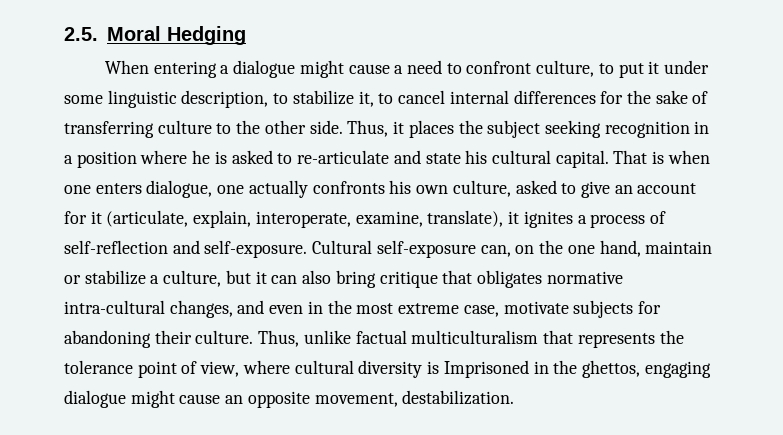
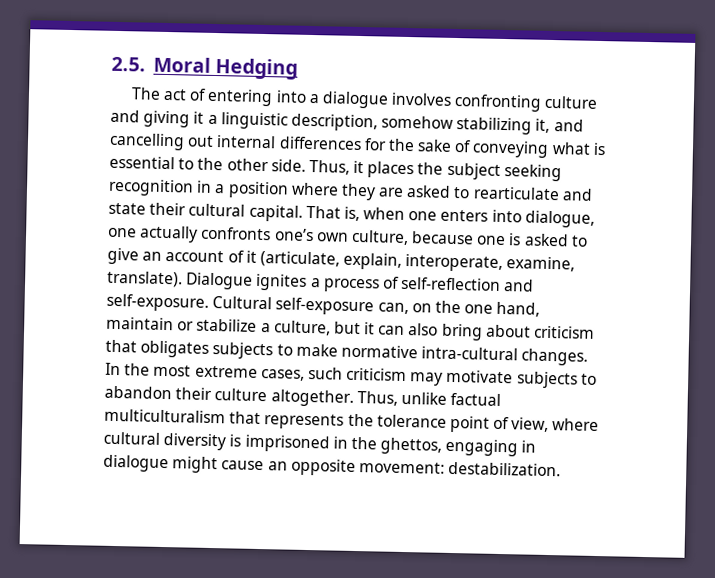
[104,60,710,78] [64,90,446,108] When entering a dialogue might cause a need to confront culture, to put it under some linguistic description, to stabilize it, to cancel -> [130,87,599,112] [110,109,584,135] [109,132,215,151] The act of entering into a dialogue involves confronting culture and giving it a linguistic description, somehow stabilizing it, and cancelling out
[64,120,212,138] transferring culture -> [472,140,606,158] [109,155,175,170] conveying what is essential
[192,150,390,164] he is asked to re-articulate -> [340,183,560,201] they are asked to rearticulate
[465,150,488,164] his -> [149,202,187,216] their
[652,151,665,164] is -> [343,206,360,222] is,
(142, 188) none -> [491,209,522,223] into
[389,180,412,194] his -> [273,228,314,242] one’s
(511, 188) none -> [411,231,522,246] because one is
[64,211,87,224] for -> [227,250,244,263] of
[427,210,520,227] translate), it -> [107,270,254,290] translate). Dialogue
[379,270,623,288] [64,300,661,318] [64,330,254,348] critique that obligates normative intra-cultural changes, and even in the most extreme case, motivate subjects for abandoning their culture. -> [485,324,596,339] [105,339,589,366] [105,362,597,389] [104,385,354,407] about criticism that obligates subjects to make normative intra-cultural changes. In the most extreme cases, such criticism may motivate subjects to abandon their culture altogether.
[443,360,529,378] Imprisoned -> [244,434,330,453] imprisoned
(711, 369) none -> [521,440,537,453] in
[314,393,398,407] movement, -> [358,461,445,474] movement:

